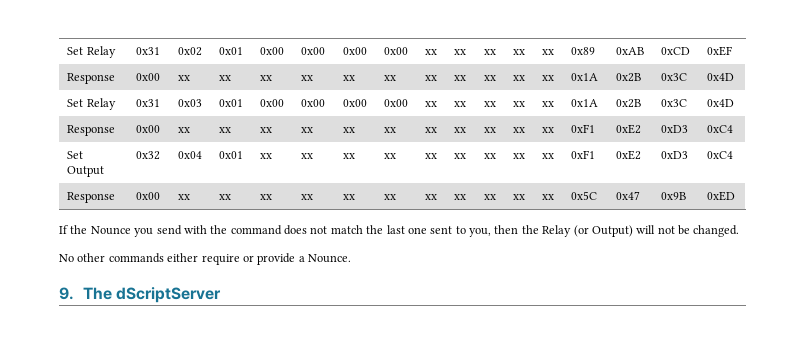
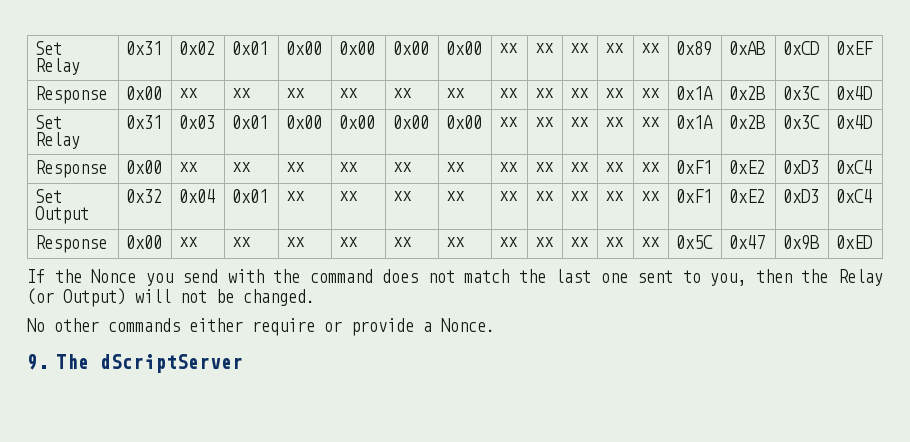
[90,226,131,235] Nounce -> [91,269,137,283] Nonce
[308,254,351,263] Nounce. -> [441,318,495,332] Nonce.

